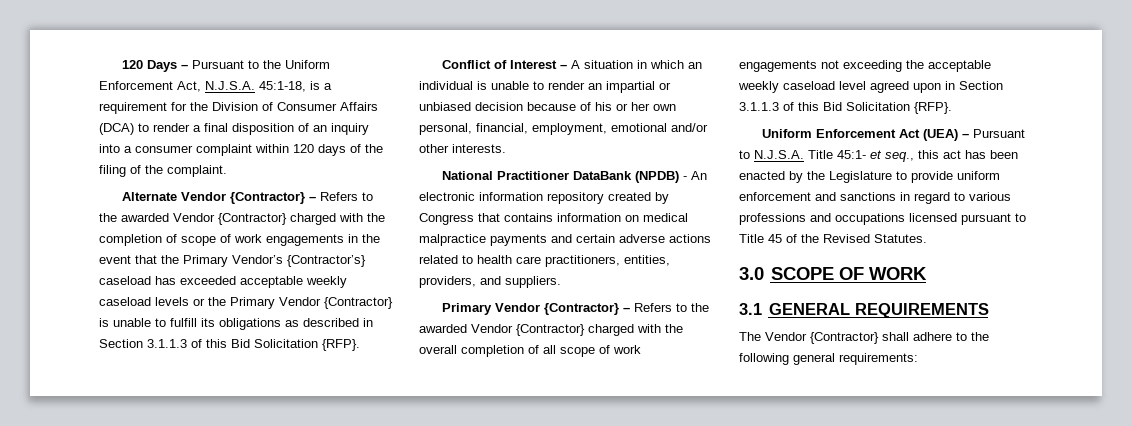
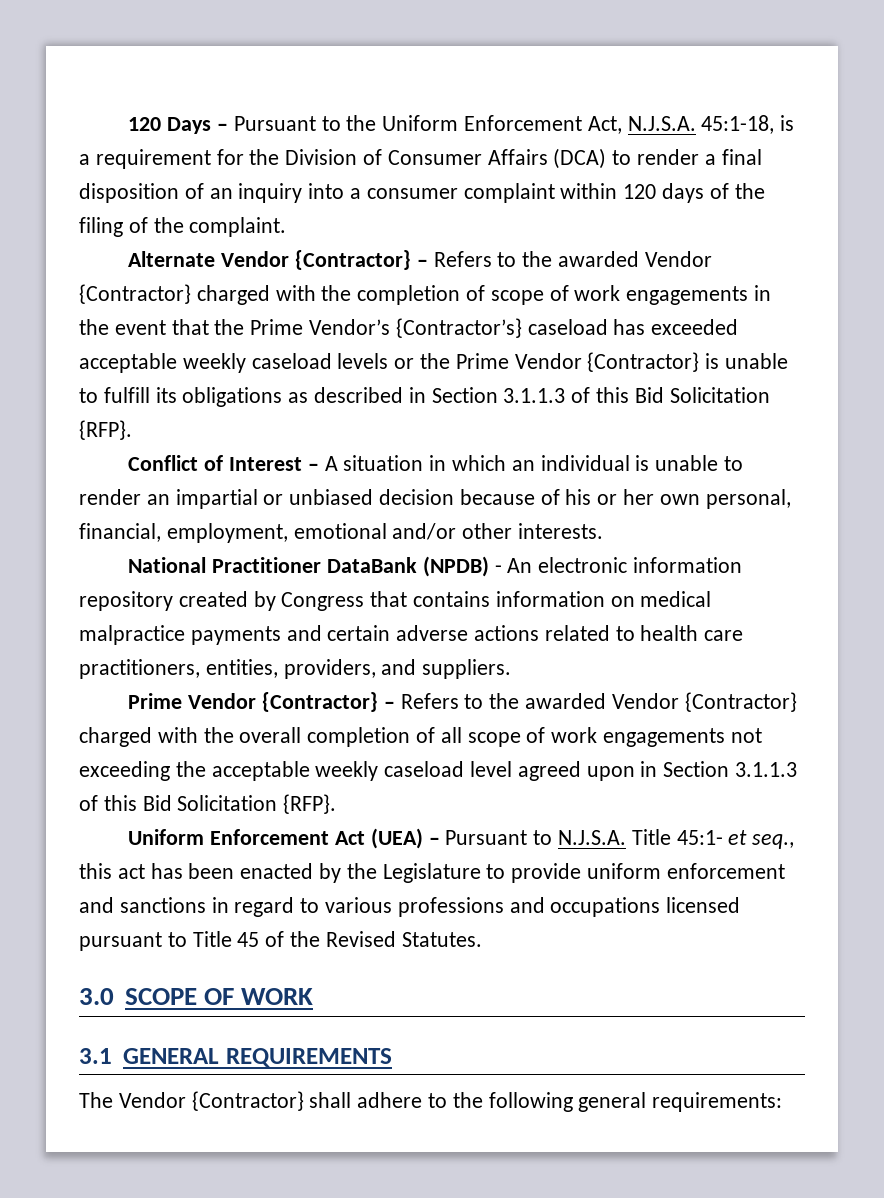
[183,255,228,267] Primary -> [250,319,304,335] Prime
[230,297,275,309] Primary -> [455,353,509,369] Prime
[442,303,493,315] Primary -> [128,693,183,709] Prime

